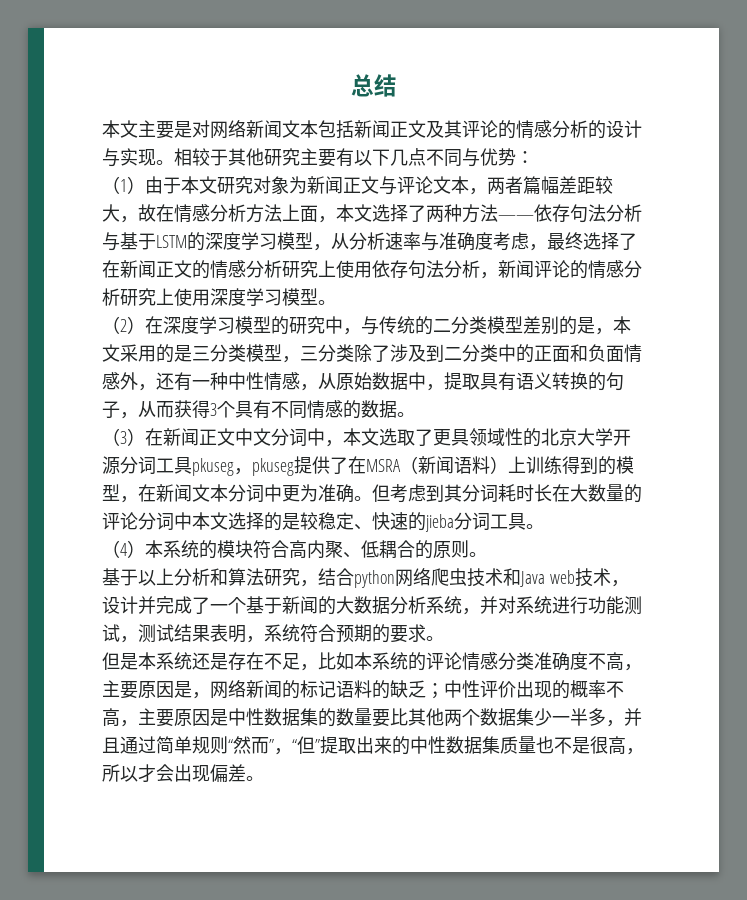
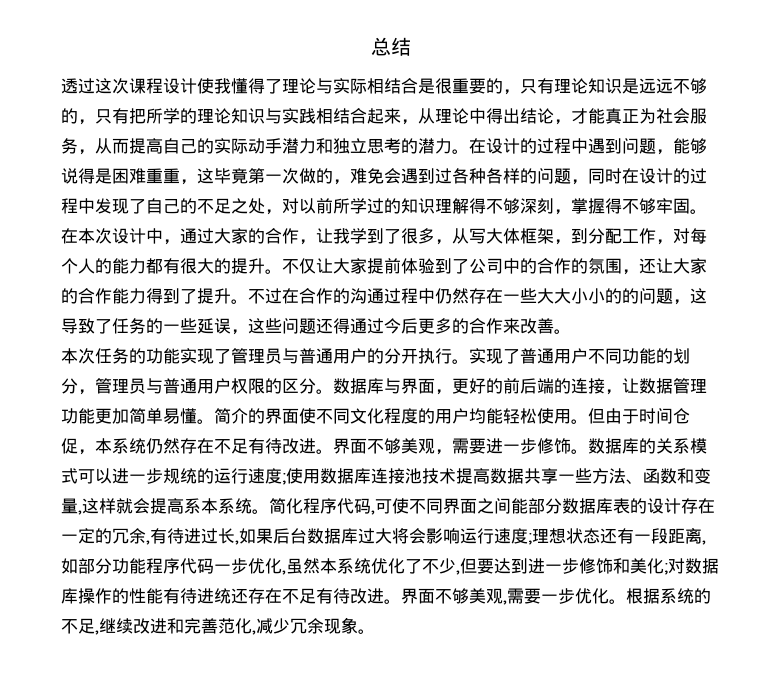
[102,120,642,139] [102,148,534,167] [102,176,613,195] [102,204,642,223] [102,232,637,251] [102,260,642,279] [102,288,336,306] [102,316,631,335] [102,344,642,363] [102,372,624,391] [102,400,415,419] [102,428,631,447] [102,456,634,476] [102,484,642,503] [102,512,544,532] [102,540,487,559] [102,568,629,588] [102,596,642,615] [102,624,444,643] [102,652,642,671] [102,680,624,699] [102,708,642,727] [102,736,644,755] [102,764,246,783] 本文主要是对网络新闻文本包括新闻正文及其评论的情感分析的设计与实现。相较于其他研究主要有以下几点不同与优势： // （1）由于本文研究对象为新闻正文与评论文本，两者篇幅差距较大，故在情感分析方法上面，本文选择了两种方法——依存句法分析与基于LSTM的深度学习模型，从分析速率与准确度考虑，最终选择了在新闻正文的情感分析研究上使用依存句法分析，新闻评论的情感分析研究上使用深度学习模型。 // （2）在深度学习模型的研究中，与传统的二分类模型差别的是，本文采用的是三分类模型，三分类除了涉及到二分类中的正面和负面情感外，还有一种中性情感，从原始数据中，提取具有语义转换的句子，从而获得3个具有不同情感的数据。 // （3）在新闻正文中文分词中，本文选取了更具领域性的北京大学开源分词工具pkuseg，pkuseg提供了在MSRA（新闻语料）上训练得到的模型，在新闻文本分词中更为准确。但考虑到其分词耗时长在大数量的评论分词中本文选择的是较稳定、快速的jieba分词工具。 // （4）本系统的模块符合高内聚、低耦合的原则。 // 基于以上分析和算法研究，结合python网络爬虫技术和Java web技术，设计并完成了一个基于新闻的大数据分析系统，并对系统进行功能测试，测试结果表明，系统符合预期的要求。 // 但是本系统还是存在不足，比如本系统的评论情感分类准确度不高，主要原因是，网络新闻的标记语料的缺乏；中性评价出现的概率不高，主要原因是中性数据集的数量要比其他两个数据集少一半多，并且通过简单规则“然而”，“但”提取出来的中性数据集质量也不是很高，所以才会出现偏差 -> [61,78,707,95] [61,108,707,125] [61,138,707,155] [61,168,707,185] [61,198,707,215] [61,228,707,245] [61,258,707,275] [61,288,707,305] [61,318,571,335] [61,348,690,364] [61,378,707,395] [61,408,690,424] [61,438,707,455] [61,468,711,485] [61,498,715,515] [61,528,706,545] [61,558,719,575] [61,588,711,605] [61,617,358,635] 透过这次课程设计使我懂得了理论与实际相结合是很重要的，只有理论知识是远远不够的，只有把所学的理论知识与实践相结合起来，从理论中得出结论，才能真正为社会服务，从而提高自己的实际动手潜力和独立思考的潜力。在设计的过程中遇到问题，能够说得是困难重重，这毕竟第一次做的，难免会遇到过各种各样的问题，同时在设计的过程中发现了自己的不足之处，对以前所学过的知识理解得不够深刻，掌握得不够牢固。在本次设计中，通过大家的合作，让我学到了很多，从写大体框架，到分配工作，对每个人的能力都有很大的提升。不仅让大家提前体验到了公司中的合作的氛围，还让大家的合作能力得到了提升。不过在合作的沟通过程中仍然存在一些大大小小的的问题，这导致了任务的一些延误，这些问题还得通过今后更多的合作来改善。 // 本次任务的功能实现了管理员与普通用户的分开执行。实现了普通用户不同功能的划分，管理员与普通用户权限的区分。数据库与界面，更好的前后端的连接，让数据管理功能更加简单易懂。简介的界面使不同文化程度的用户均能轻松使用。但由于时间仓促，本系统仍然存在不足有待改进。界面不够美观，需要进一步修饰。数据库的关系模式可以进一步规统的运行速度;使用数据库连接池技术提高数据共享一些方法、函数和变量,这样就会提高系本系统。简化程序代码,可使不同界面之间能部分数据库表的设计存在一定的冗余,有待进过长,如果后台数据库过大将会影响运行速度;理想状态还有一段距离,如部分功能程序代码一步优化,虽然本系统优化了不少,但要达到进一步修饰和美化;对数据库操作的性能有待进统还存在不足有待改进。界面不够美观,需要一步优化。根据系统的不足,继续改进和完善范化,减少冗余现象

